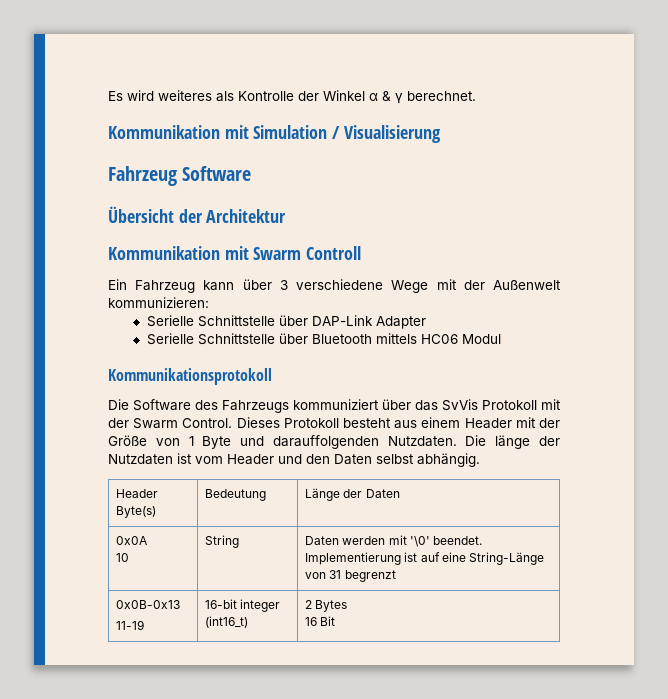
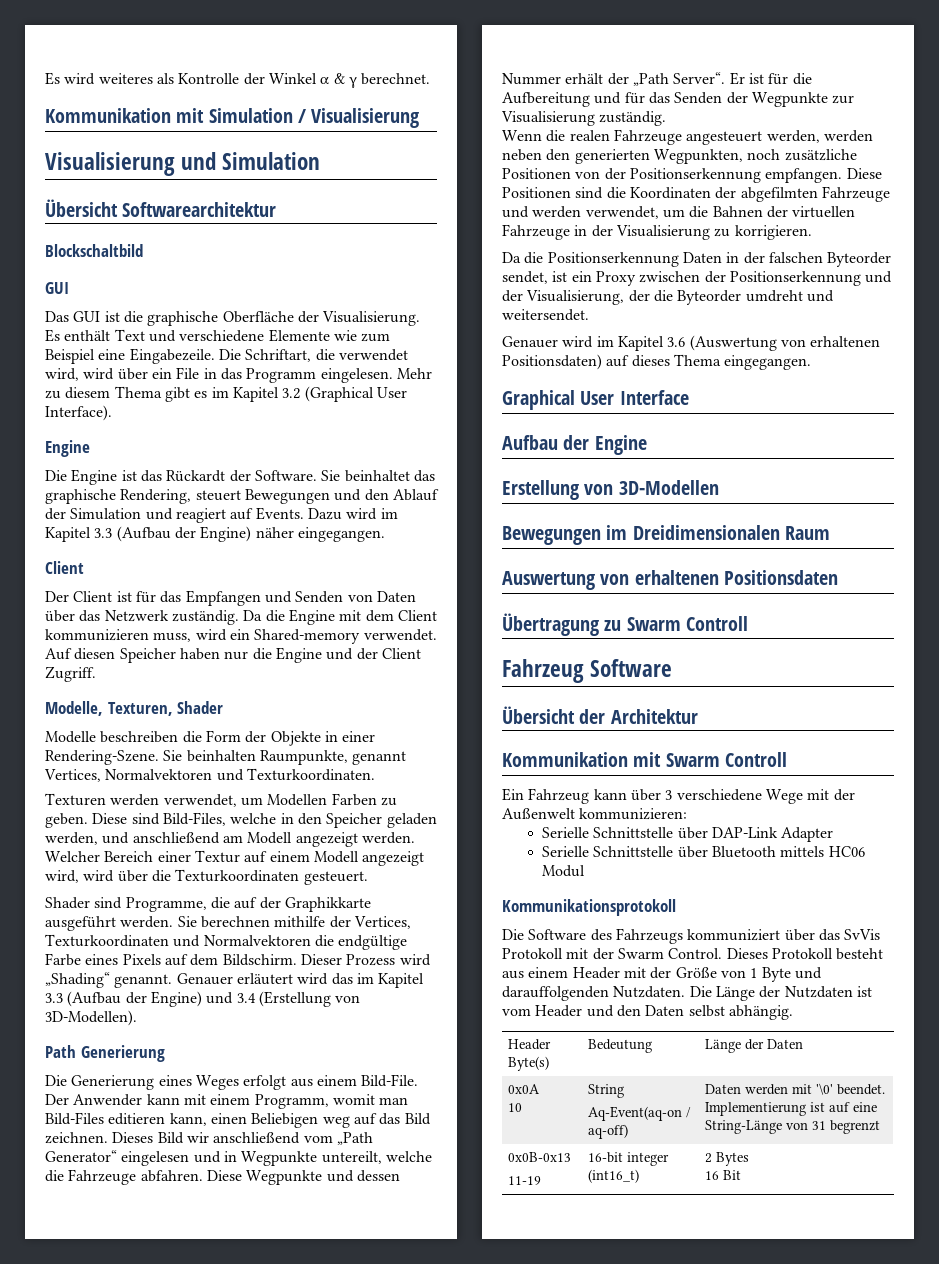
(441, 134) none -> [45,152,321,176] [45,199,277,217] [45,244,143,257] [45,282,69,294] [45,311,421,326] [45,329,391,342] [45,348,408,364] [45,367,432,383] [45,386,407,402] [45,405,112,421] [45,440,90,457] [45,469,435,485] [45,489,439,504] [45,507,398,523] [45,526,385,542] [45,561,84,574] [45,590,416,606] [45,609,437,625] [45,629,437,644] [45,647,421,663] [45,666,96,682] [45,701,224,716] [45,730,376,746] [45,750,407,765] [44,768,375,782] [45,793,397,807] [45,812,437,828] [45,832,415,847] [45,850,425,866] [45,869,368,885] [45,897,371,912] [45,916,411,931] [45,934,408,950] [45,953,431,966] [45,972,425,988] [45,991,361,1007] [45,1010,137,1026] [45,1045,165,1062] [45,1074,419,1090] [45,1094,409,1109] [45,1112,431,1128] [45,1132,373,1145] [45,1150,432,1166] [45,1169,400,1185] [502,72,812,86] [502,92,855,107] [501,111,667,126] [502,129,873,145] [502,149,857,164] [502,168,882,183] [502,186,890,202] [502,206,856,219] [502,224,812,240] [502,252,892,267] [502,271,893,286] [502,290,834,305] [502,309,589,321] [502,335,881,351] [502,354,812,370] [502,390,689,410] [502,435,647,455] [502,480,719,500] [502,525,830,545] [502,570,838,590] [502,613,748,636] // Visualisierung und Simulation // Übersicht Softwarearchitektur // Blockschaltbild // GUI // Das GUI ist die graphische Oberfläche der Visualisierung. Es enthält Text und verschiedene Elemente wie zum Beispiel eine Eingabezeile. Die Schriftart, die verwendet wird, wird über ein File in das Programm eingelesen. Mehr zu diesem Thema gibt es im Kapitel 3.2 (Graphical User Interface). // Engine // Die Engine ist das Rückardt der Software. Sie beinhaltet das graphische Rendering, steuert Bewegungen und den Ablauf der Simulation und reagiert auf Events. Dazu wird im Kapitel 3.3 (Aufbau der Engine) näher eingegangen. // Client // Der Client ist für das Empfangen und Senden von Daten über das Netzwerk zuständig. Da die Engine mit dem Client kommunizieren muss, wird ein Shared-memory verwendet. Auf diesen Speicher haben nur die Engine und der Client Zugriff. // Modelle, Texturen, Shader // Modelle beschreiben die Form der Objekte in einer Rendering-Szene. Sie beinhalten Raumpunkte, genannt Vertices, Normalvektoren und Texturkoordinaten. // Texturen werden verwendet, um Modellen Farben zu geben. Diese sind Bild-Files, welche in den Speicher geladen werden, und anschließend am Modell angezeigt werden. Welcher Bereich einer Textur auf einem Modell angezeigt wird, wird über die Texturkoordinaten gesteuert. // Shader sind Programme, die auf der Graphikkarte ausgeführt werden. Sie berechnen mithilfe der Vertices, Texturkoordinaten und Normalvektoren die endgültige Farbe eines Pixels auf dem Bildschirm. Dieser Prozess wird „Shading“ genannt. Genauer erläutert wird das im Kapitel 3.3 (Aufbau der Engine) und 3.4 (Erstellung von 3D-Modellen). // Path Generierung // Die Generierung eines Weges erfolgt aus einem Bild-File. Der Anwender kann mit einem Programm, womit man Bild-Files editieren kann, einen Beliebigen weg auf das Bild zeichnen. Dieses Bild wir anschließend vom „Path Generator“ eingelesen und in Wegpunkte untereilt, welche die Fahrzeuge abfahren. Diese Wegpunkte und dessen Nummer erhält der „Path Server“. Er ist für die Aufbereitung und für das Senden der Wegpunkte zur Visualisierung zuständig. // Wenn die realen Fahrzeuge angesteuert werden, werden neben den generierten Wegpunkten, noch zusätzliche Positionen von der Positionserkennung empfangen. Diese Positionen sind die Koordinaten der abgefilmten Fahrzeuge und werden verwendet, um die Bahnen der virtuellen Fahrzeuge in der Visualisierung zu korrigieren. // Da die Positionserkennung Daten in der falschen Byteorder sendet, ist ein Proxy zwischen der Positionserkennung und der Visualisierung, der die Byteorder umdreht und weitersendet. // Genauer wird im Kapitel 3.6 (Auswertung von erhaltenen Positionsdaten) auf dieses Thema eingegangen. // Graphical User Interface // Aufbau der Engine // Erstellung von 3D-Modellen // Bewegungen im Dreidimensionalen Raum // Auswertung von erhaltenen Positionsdaten // Übertragung zu Swarm Controll
[495,435,531,449] länge -> [715,986,755,1001] Länge
(240, 541) none -> [588,1106,692,1121] [588,1124,629,1139] // Aq-Event(aq-on / aq-off)

